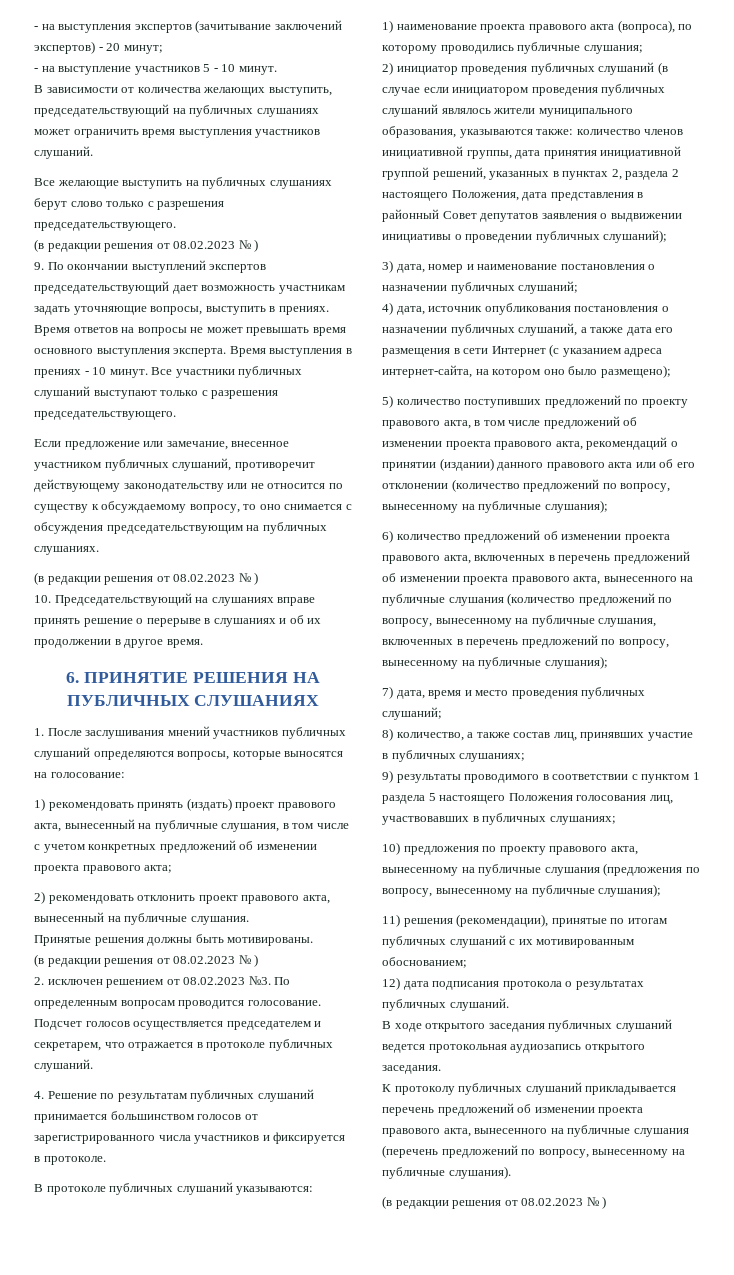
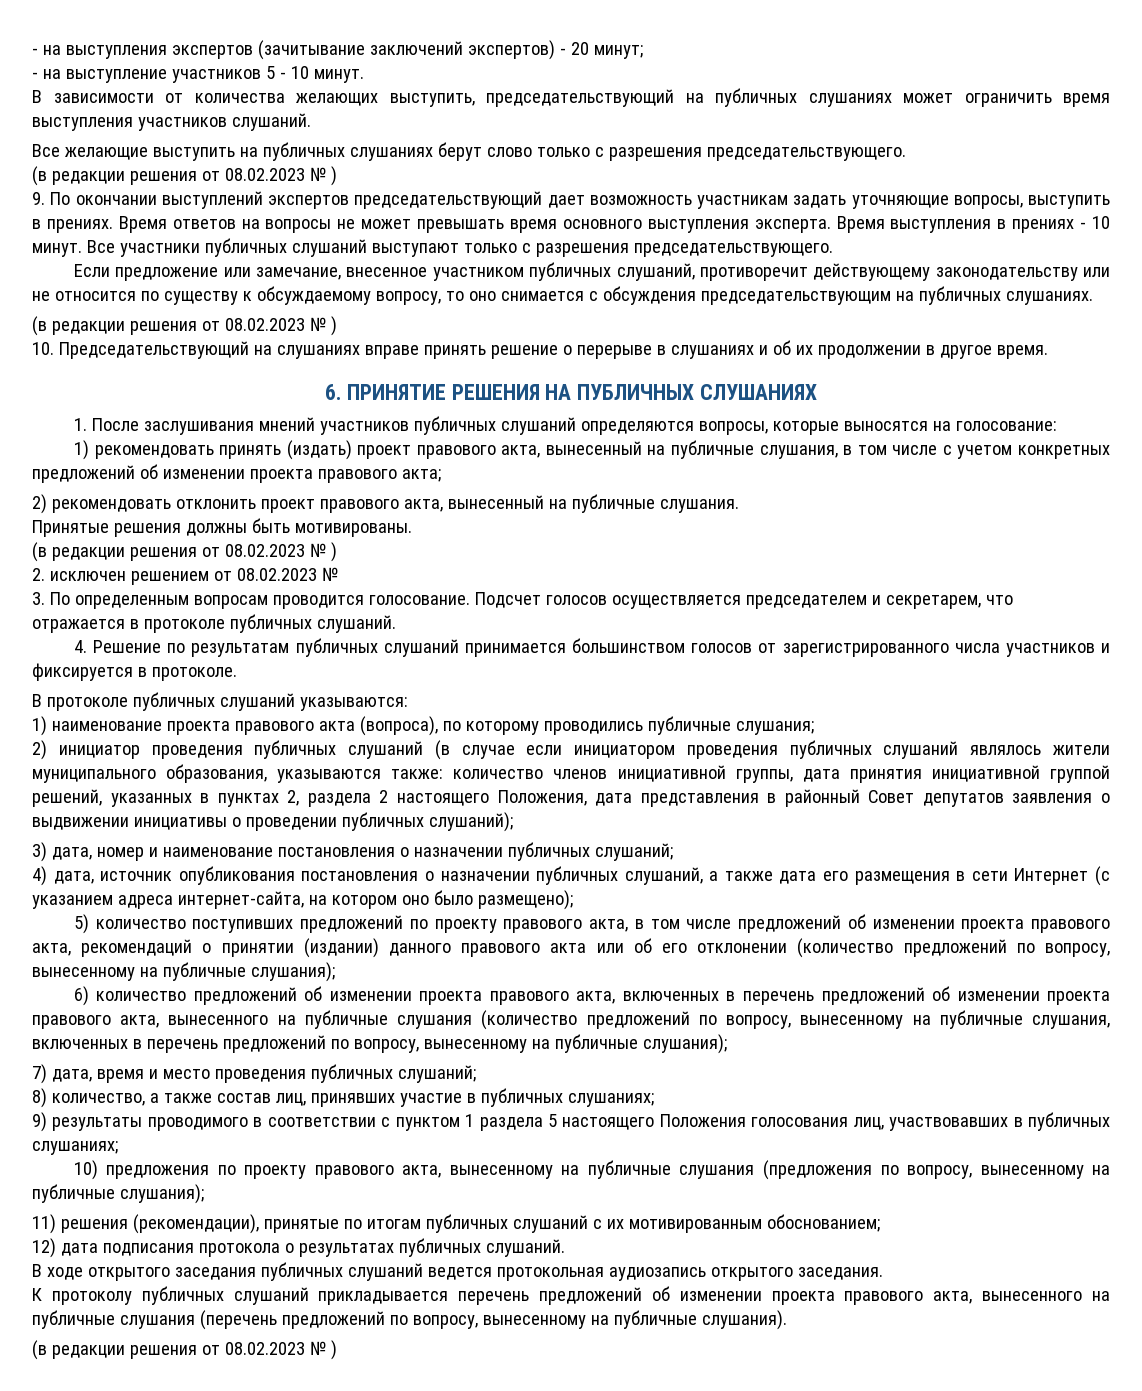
[248,976,271,985] №3. -> [321,567,338,581] [32,592,45,605] № // 3.

